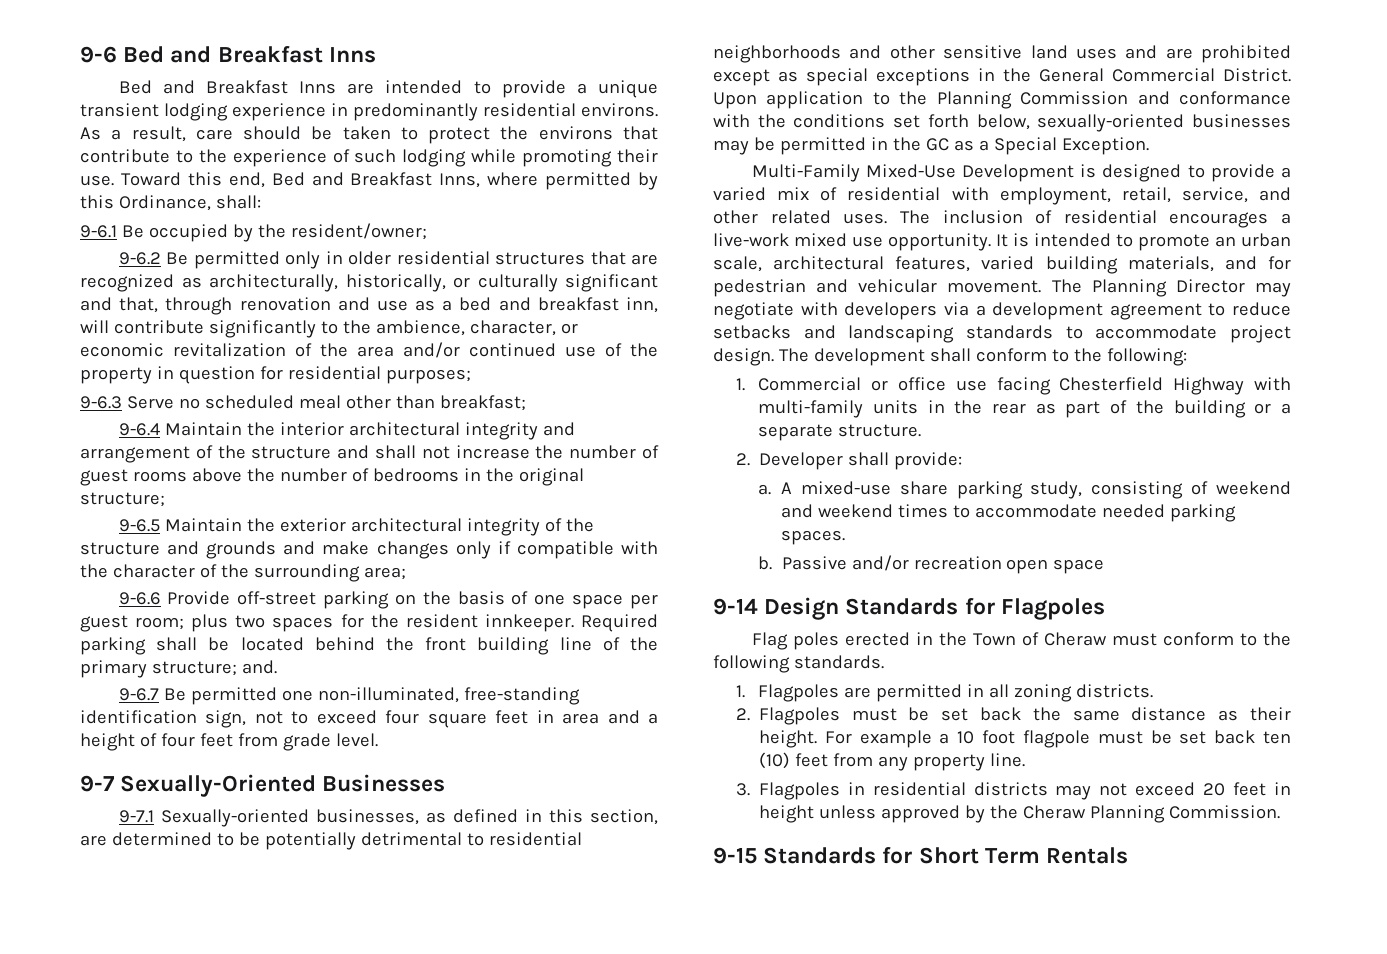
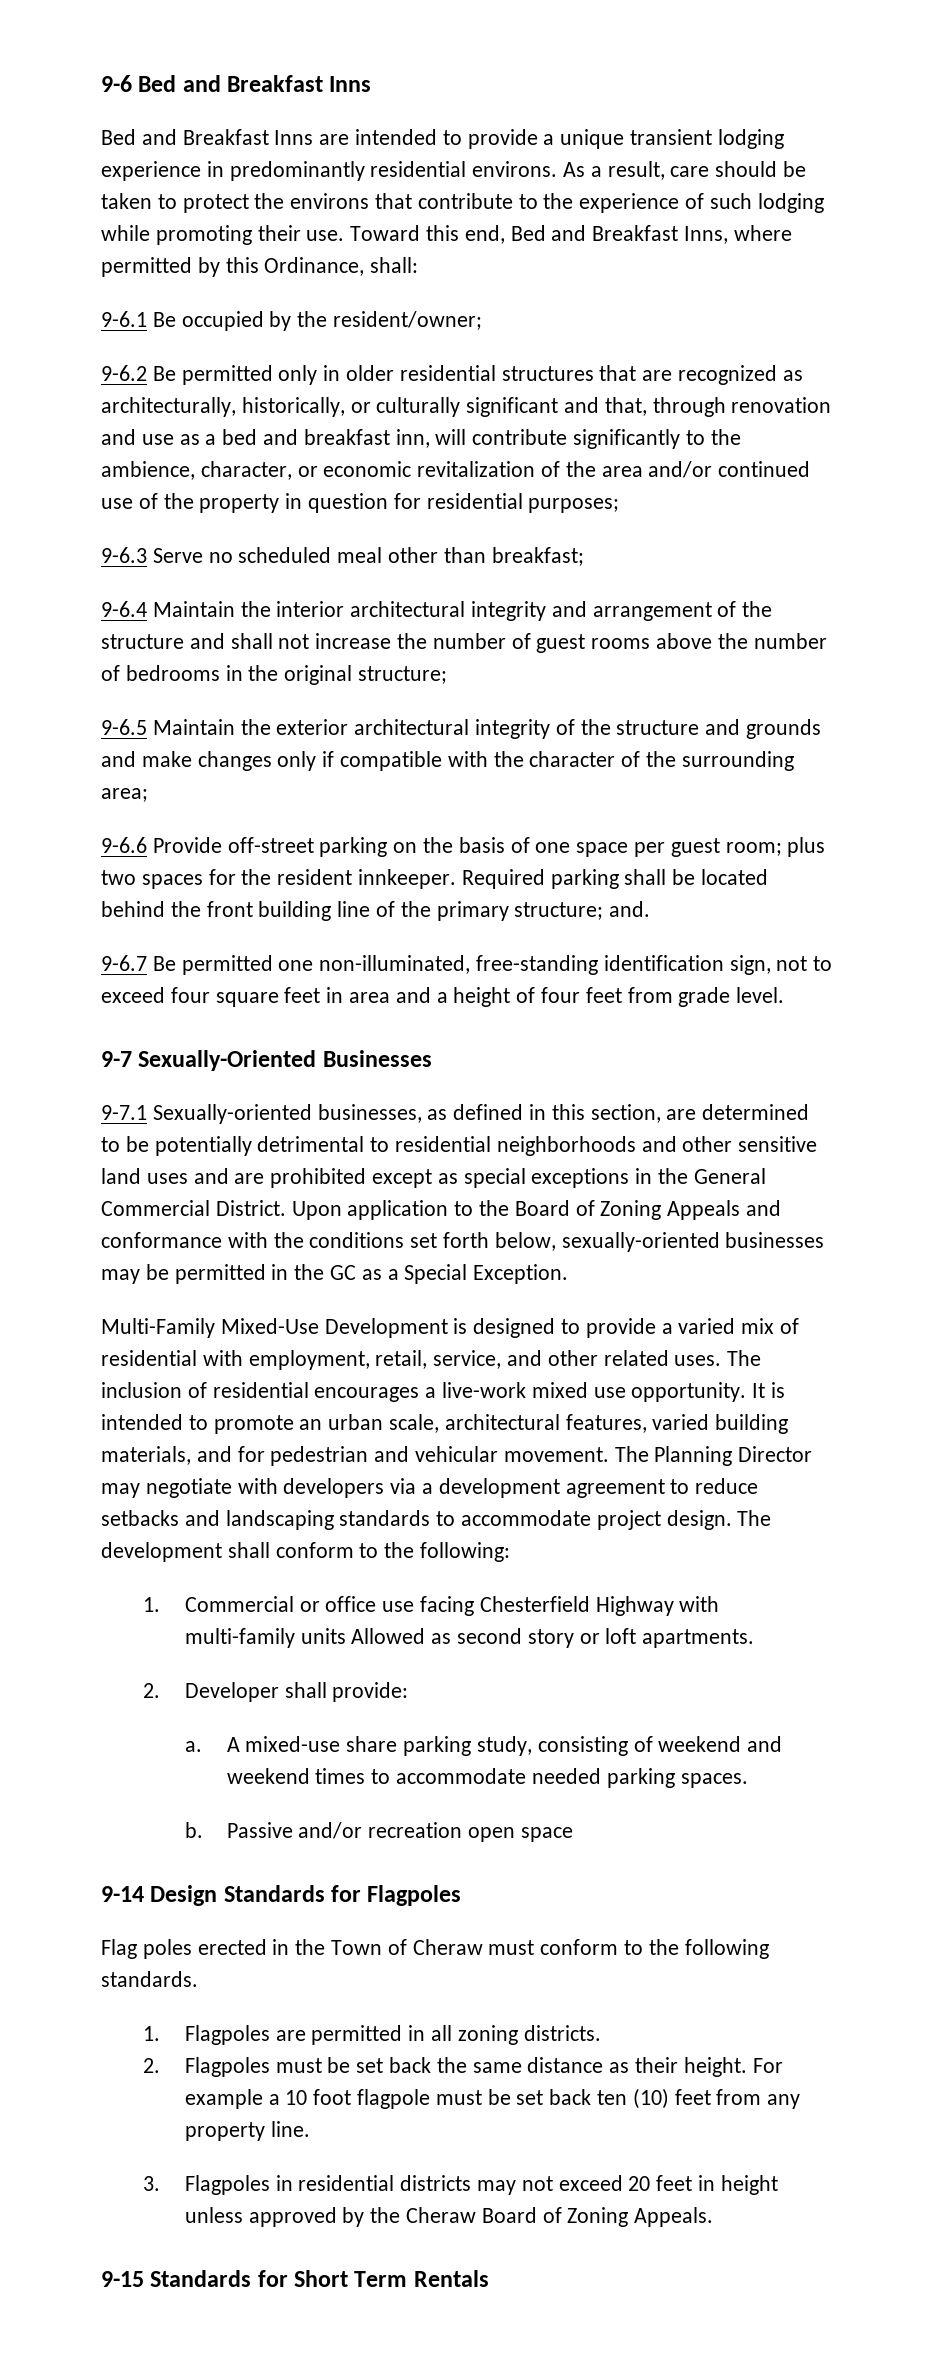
[936,91,1129,109] Planning Commission -> [514,1200,741,1220] Board of Zoning Appeals
[927,400,1292,418] [758,424,922,441] in the rear as part of the building or a separate structure. -> [351,1628,755,1648] Allowed as second story or loft apartments.
[1089,805,1280,823] Planning Commission. -> [481,2207,714,2227] Board of Zoning Appeals.

